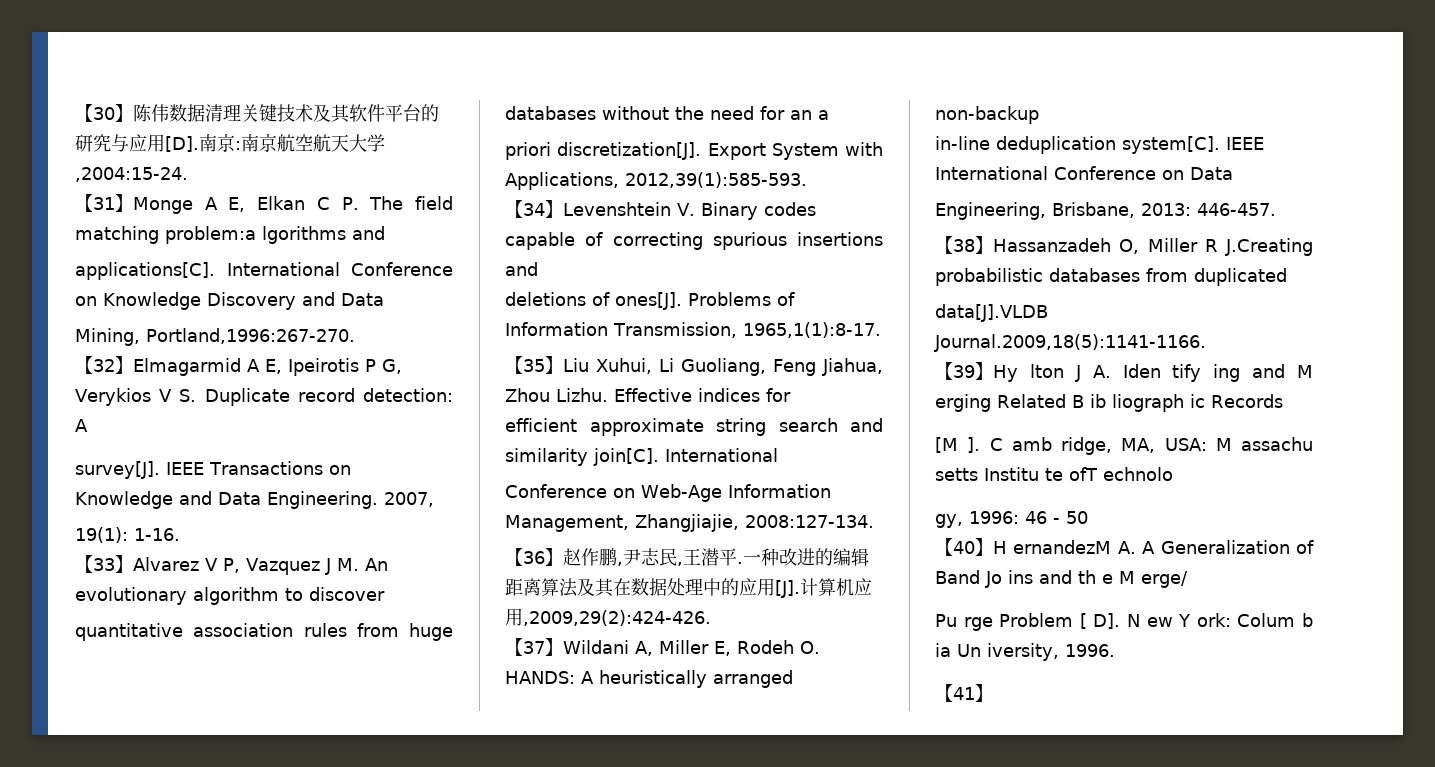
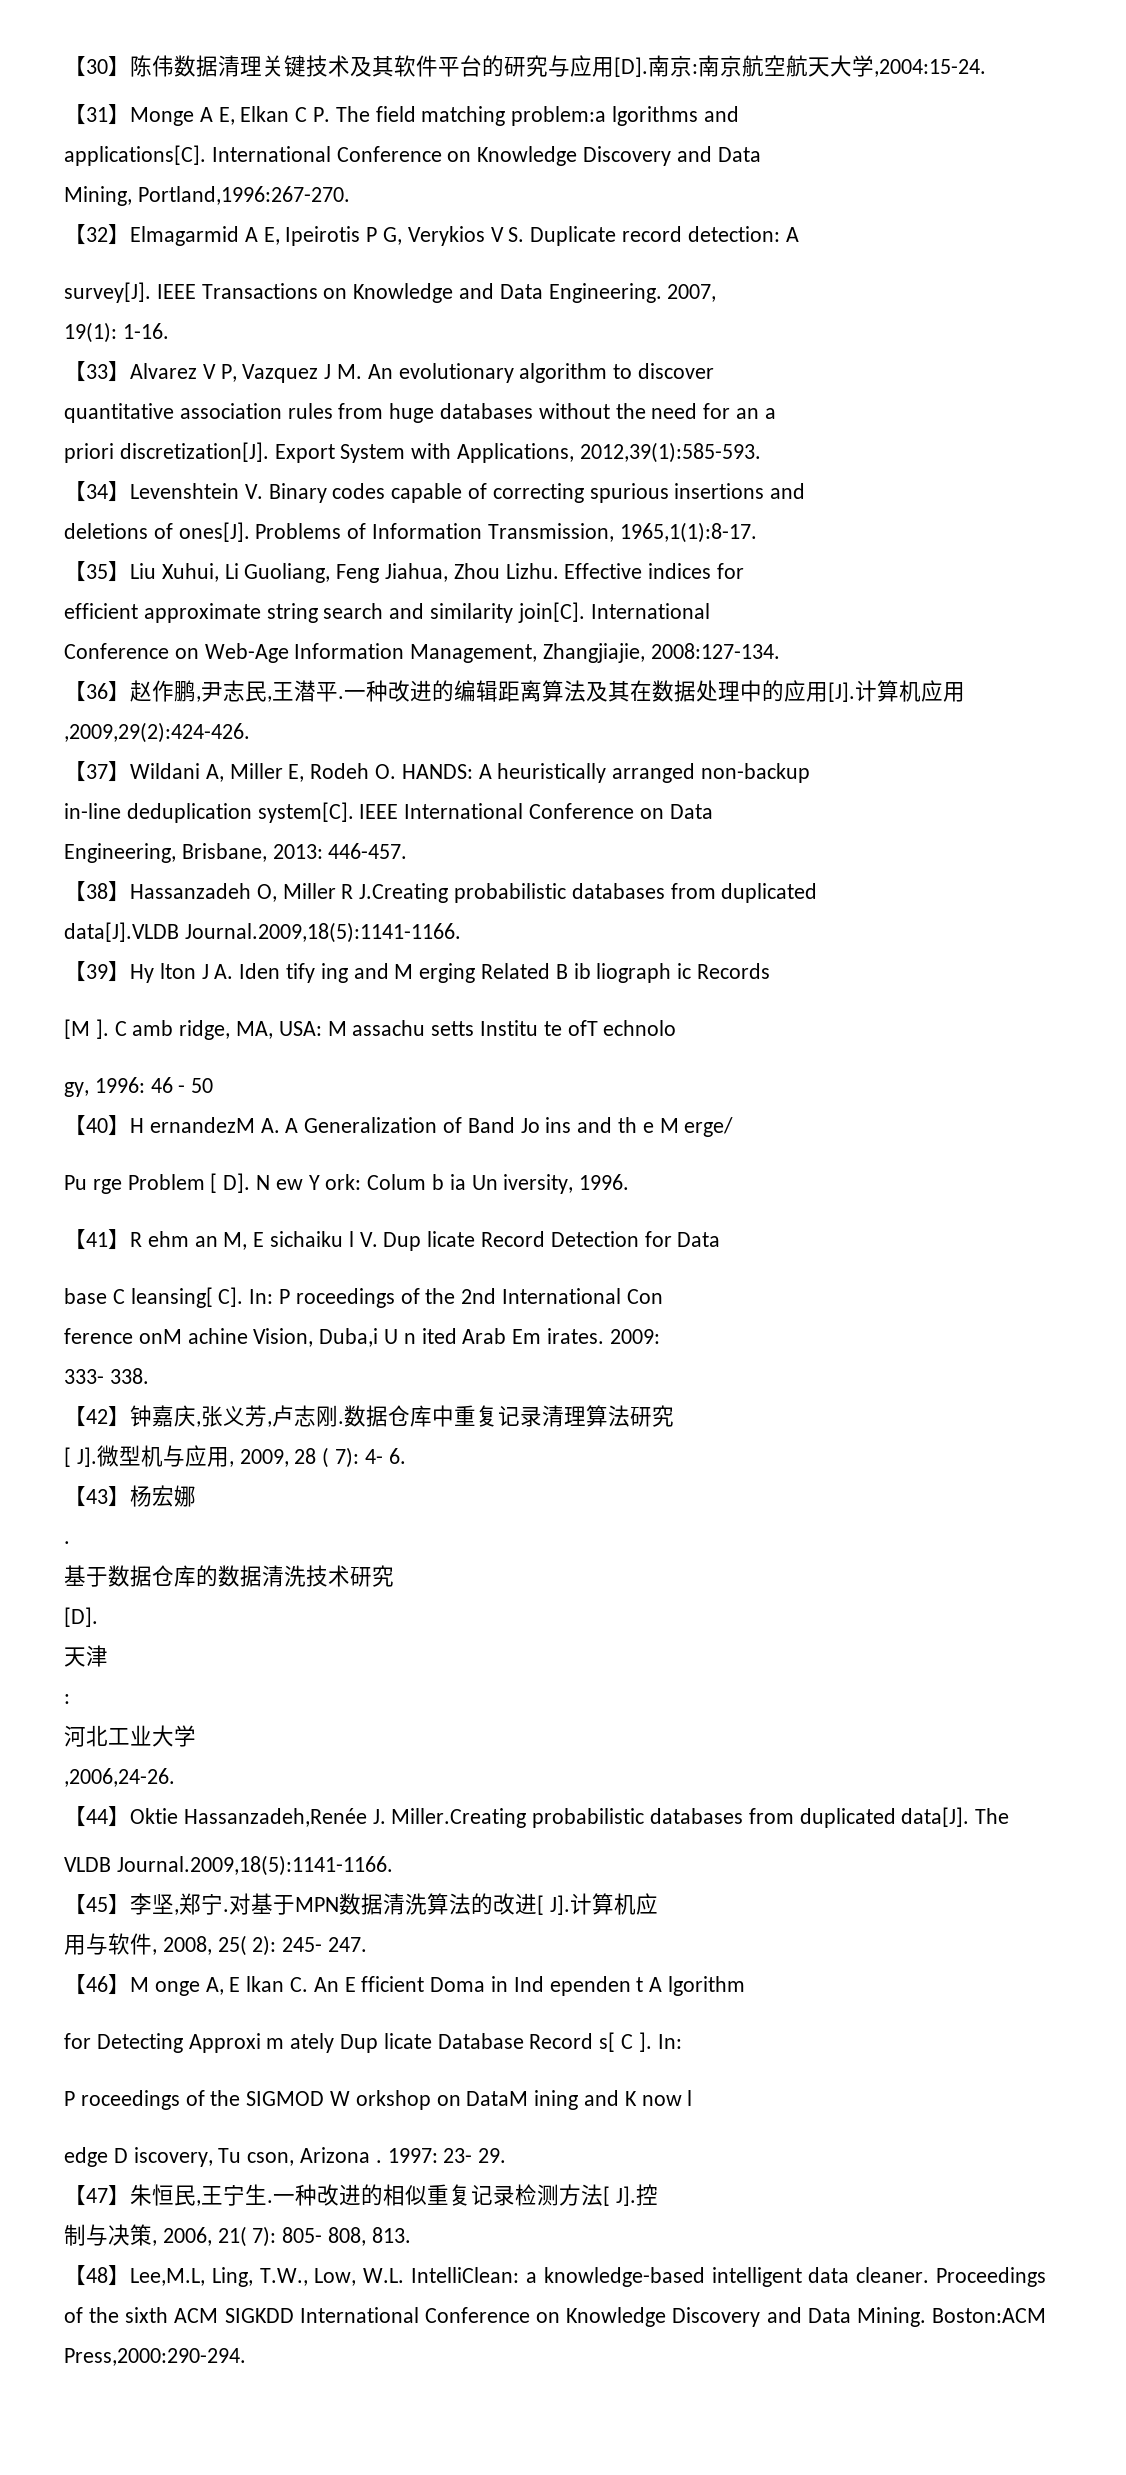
(993, 693) none -> [130,1231,721,1251] [64,1287,663,1308] [64,1328,660,1347] [64,1368,149,1384] [64,1405,674,1427] [64,1445,406,1468] [64,1485,196,1507] [64,1541,70,1544] [64,1565,394,1587] [64,1607,98,1627] [64,1645,108,1667] [64,1694,70,1704] [64,1725,196,1747] [64,1768,175,1787] [64,1806,1010,1828] [64,1855,393,1876] [64,1893,658,1915] [64,1933,368,1956] [64,1974,746,1996] [64,2032,682,2053] [64,2090,693,2110] [64,2147,507,2167] [64,2184,658,2206] [64,2224,411,2247] [64,2265,1047,2287] [64,2307,1046,2327] [64,2348,246,2366] R ehm an M, E sichaiku l V. Dup licate Record Detection for Data // base C leansing[ C]. In: P roceedings of the 2nd International Con // ference onM achine Vision, Duba,i U n ited Arab Em irates. 2009: // 333- 338. // 【42】钟嘉庆,张义芳,卢志刚.数据仓库中重复记录清理算法研究 // [ J].微型机与应用, 2009, 28 ( 7): 4- 6. // 【43】杨宏娜 // . // 基于数据仓库的数据清洗技术研究 // [D]. // 天津 // : // 河北工业大学 // ,2006,24-26. // 【44】Oktie Hassanzadeh,Renée J. Miller.Creating probabilistic databases from duplicated data[J]. The // VLDB Journal.2009,18(5):1141-1166. // 【45】李坚,郑宁.对基于MPN数据清洗算法的改进[ J].计算机应 // 用与软件, 2008, 25( 2): 245- 247. // 【46】M onge A, E lkan C. An E fficient Doma in Ind ependen t A lgorithm // for Detecting Approxi m ately Dup licate Database Record s[ C ]. In: // P roceedings of the SIGMOD W orkshop on DataM ining and K now l // edge D iscovery, Tu cson, Arizona . 1997: 23- 29. // 【47】朱恒民,王宁生.一种改进的相似重复记录检测方法[ J].控 // 制与决策, 2006, 21( 7): 805- 808, 813. // 【48】Lee,M.L, Ling, T.W., Low, W.L. IntelliClean: a knowledge-based intelligent data cleaner. Proceedings of the sixth ACM SIGKDD International Conference on Knowledge Discovery and Data Mining. Boston:ACM Press,2000:290-294.

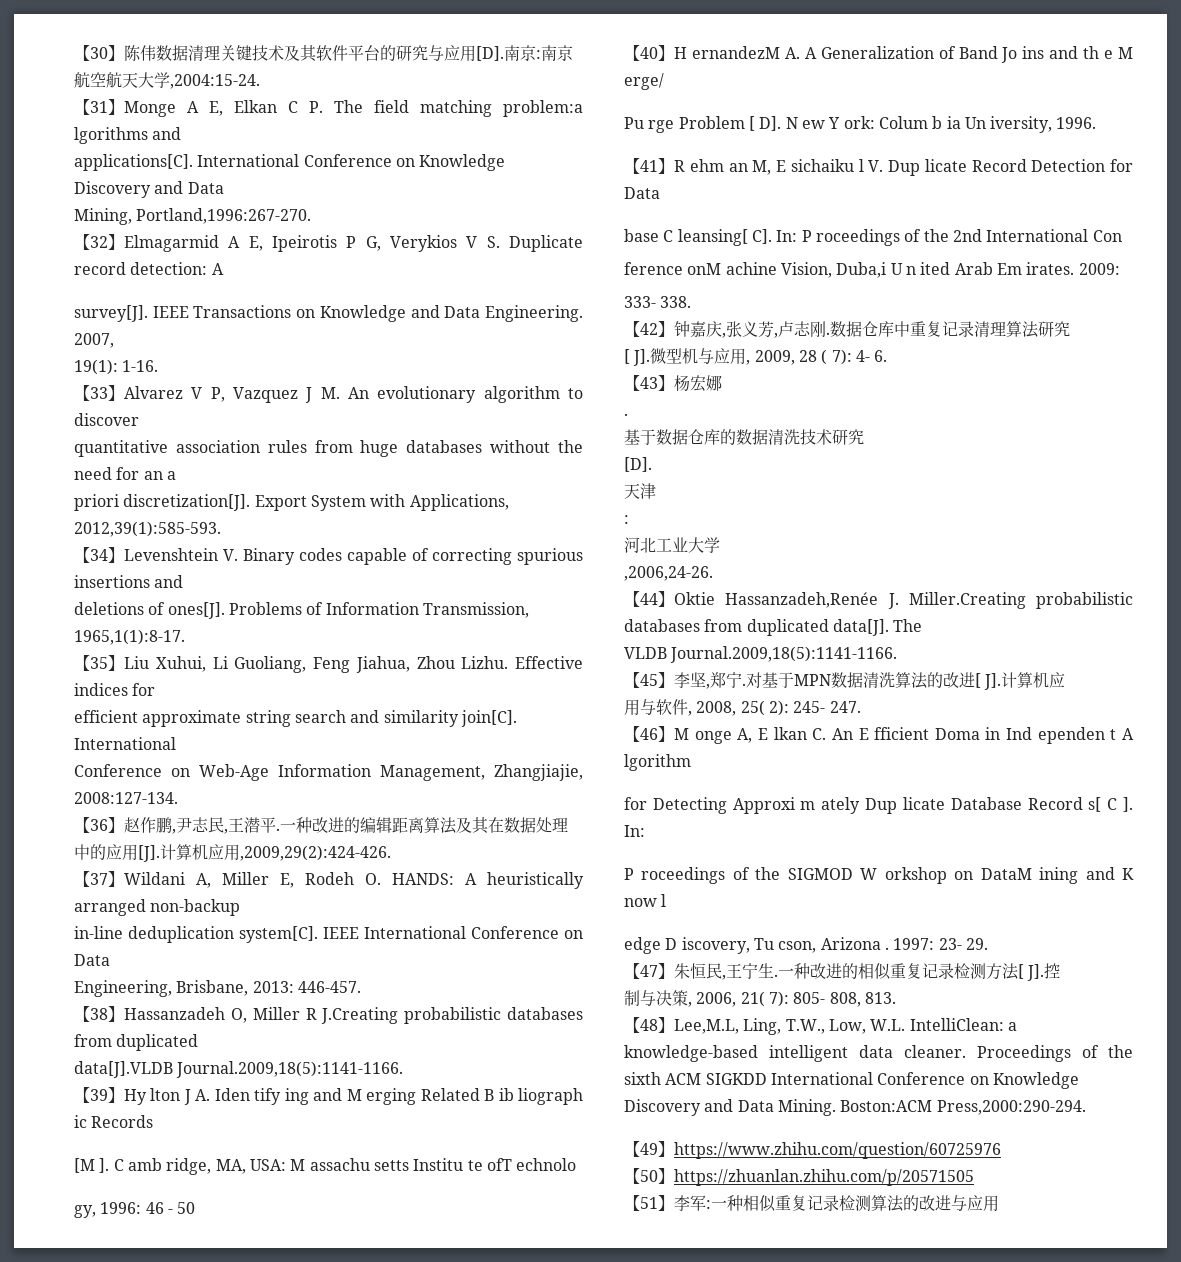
(246, 2357) none -> [624,1141,1001,1159] [624,1168,974,1186] [624,1195,999,1212] // 【49】https://www.zhihu.com/question/60725976 // 【50】https://zhuanlan.zhihu.com/p/20571505 // 【51】李军:一种相似重复记录检测算法的改进与应用

